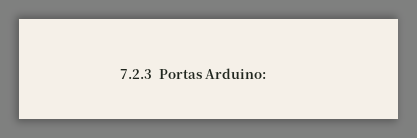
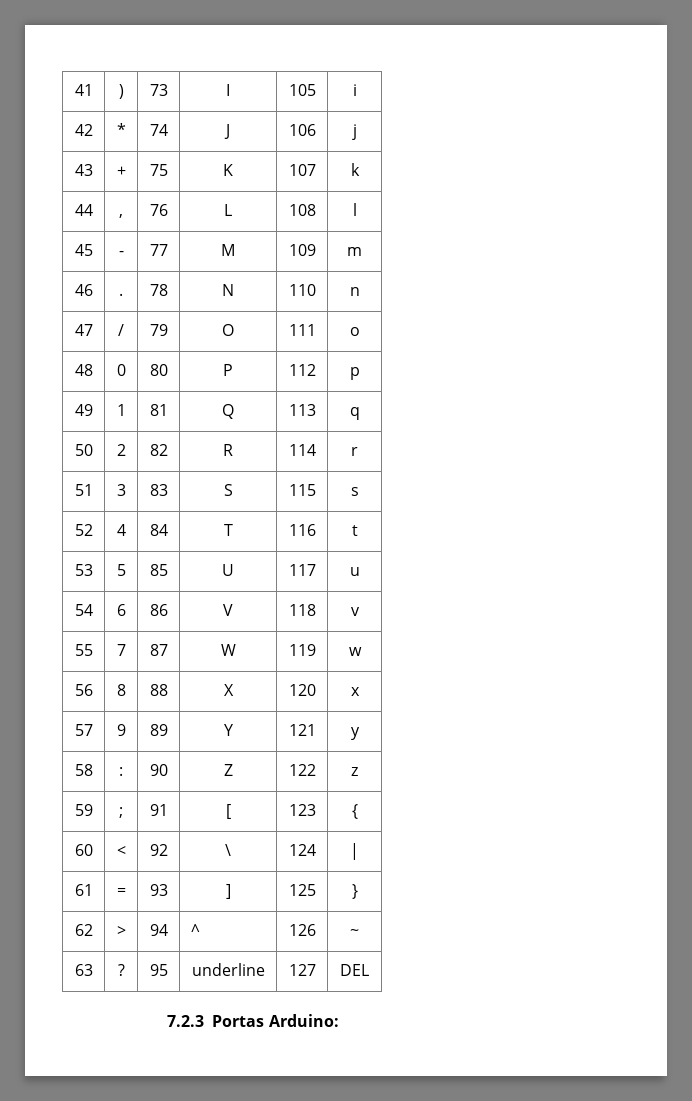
(120, 74) none -> [74,84,93,96] [118,84,124,99] [149,84,168,96] [226,84,230,96] [288,84,316,96] [352,84,357,96] [74,124,93,136] [116,123,126,136] [149,124,168,136] [224,124,230,139] [288,124,316,136] [351,124,357,140] [74,164,93,176] [116,166,126,176] [149,164,168,176] [223,164,233,176] [288,164,316,176] [350,163,360,176] [74,204,93,216] [119,214,123,218] [149,204,168,216] [224,204,232,216] [288,204,316,216] [352,203,357,216] [74,244,93,256] [118,251,124,256] [149,244,168,256] [221,244,235,256] [288,244,316,256] [347,247,362,256] [74,284,93,296] [119,293,123,296] [149,284,168,296] [222,284,234,296] [288,284,316,296] [349,287,360,296] [74,324,93,336] [118,324,124,336] [149,324,168,336] [222,324,234,336] [288,324,316,336] [349,327,360,336] [74,364,93,376] [116,364,126,376] [149,364,168,376] [223,364,233,376] [288,364,316,376] [349,367,360,380] [74,404,93,416] [116,404,126,416] [149,404,168,416] [222,404,234,419] [288,404,316,416] [349,407,360,420] [74,444,93,456] [116,444,126,456] [149,444,168,456] [223,444,233,456] [288,444,316,456] [351,447,358,456] [74,484,93,496] [116,484,126,496] [149,484,168,496] [223,484,233,496] [288,484,316,496] [350,487,359,496] [74,524,93,536] [116,524,126,536] [149,524,168,536] [223,524,233,536] [288,524,316,536] [351,525,358,536] [74,564,93,576] [116,564,126,576] [149,564,168,576] [222,564,234,576] [288,564,316,576] [349,567,360,576] [74,604,93,616] [116,604,126,616] [149,604,168,616] [223,604,233,616] [288,604,316,616] [350,607,360,616] [74,644,93,656] [116,644,126,656] [149,644,168,656] [220,644,236,656] [288,644,316,656] [348,647,362,656] [74,684,93,696] [116,684,126,696] [149,684,168,696] [223,684,234,696] [288,684,316,696] [350,687,360,696] [74,724,93,736] [116,724,126,736] [149,724,168,736] [223,724,233,736] [288,724,316,736] [350,727,360,740] [74,764,93,776] [119,767,123,776] [149,764,168,776] [223,764,233,776] [288,764,316,776] [351,767,358,776] [74,804,93,816] [119,807,123,818] [149,804,168,816] [225,804,231,819] [288,804,316,816] [351,804,358,819] [74,844,93,856] [116,846,126,856] [149,844,168,856] [225,844,231,856] [288,844,316,856] [350,843,359,860] [74,884,93,896] [116,888,126,896] [149,884,168,896] [225,884,231,899] [288,884,316,896] [351,884,358,899] [74,924,93,936] [116,926,126,936] [149,924,168,936] [190,924,200,936] [288,924,316,936] [350,929,359,936] [74,964,93,976] [117,964,125,976] [149,964,168,976] [191,963,265,976] [288,964,316,976] [340,964,369,976] 41 | ) | 73 | I | 105 | i // 42 | * | 74 | J | 106 | j // 43 | + | 75 | K | 107 | k // 44 | , | 76 | L | 108 | l // 45 | - | 77 | M | 109 | m // 46 | . | 78 | N | 110 | n // 47 | / | 79 | O | 111 | o // 48 | 0 | 80 | P | 112 | p // 49 | 1 | 81 | Q | 113 | q // 50 | 2 | 82 | R | 114 | r // 51 | 3 | 83 | S | 115 | s // 52 | 4 | 84 | T | 116 | t // 53 | 5 | 85 | U | 117 | u // 54 | 6 | 86 | V | 118 | v // 55 | 7 | 87 | W | 119 | w // 56 | 8 | 88 | X | 120 | x // 57 | 9 | 89 | Y | 121 | y // 58 | : | 90 | Z | 122 | z // 59 | ; | 91 | [ | 123 | { // 60 | < | 92 | \ | 124 | | // 61 | = | 93 | ] | 125 | } // 62 | > | 94 | ^ | 126 | ~ // 63 | ? | 95 | underline | 127 | DEL //

